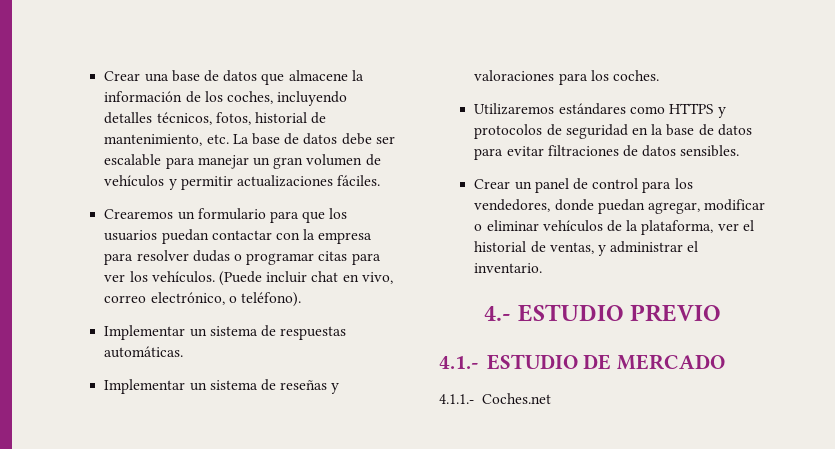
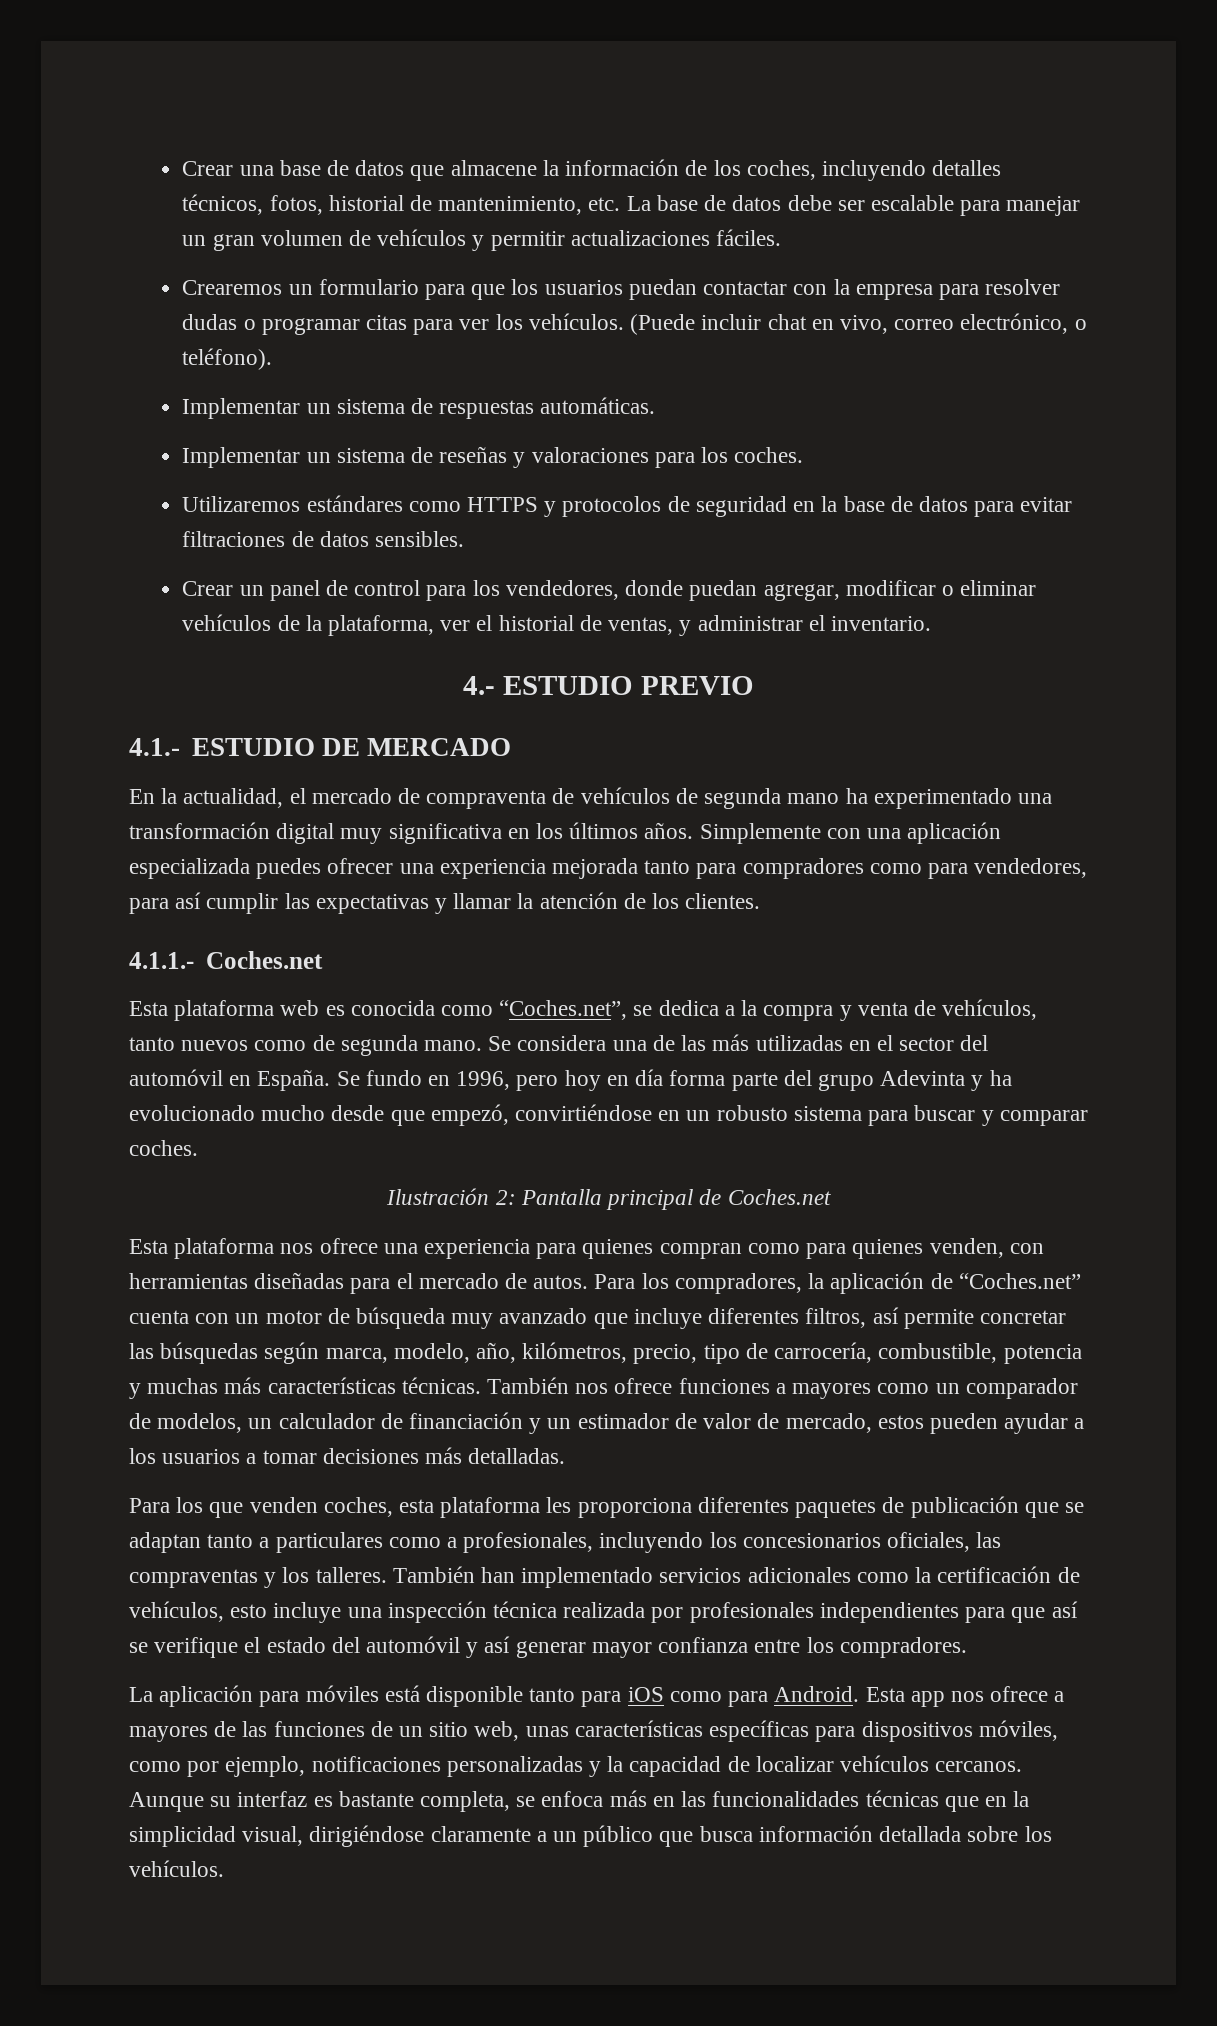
[439,393,551,404] 4.1.1.- Coches.net -> [129,787,1052,809] [129,822,1002,844] [129,858,1088,879] [129,892,761,914] [129,951,323,969] [129,999,1038,1021] [129,1034,989,1056] [129,1069,1012,1091] [129,1104,1088,1126] [129,1140,198,1156] [386,1188,831,1210] [129,1238,1044,1259] [129,1272,1081,1294] [129,1307,1066,1329] [129,1342,1082,1364] [129,1377,1078,1399] [129,1412,1085,1434] [129,1447,566,1464] [129,1496,1084,1518] [129,1532,1002,1553] [129,1566,1080,1588] [129,1601,1078,1623] [129,1636,967,1658] [129,1685,1065,1707] [129,1720,1058,1742] [129,1755,1023,1777] [129,1790,1030,1812] [129,1825,1052,1847] [129,1860,224,1877] En la actualidad, el mercado de compraventa de vehículos de segunda mano ha experimentado una transformación digital muy significativa en los últimos años. Simplemente con una aplicación especializada puedes ofrecer una experiencia mejorada tanto para compradores como para vendedores, para así cumplir las expectativas y llamar la atención de los clientes. // 4.1.1.- Coches.net // Esta plataforma web es conocida como “Coches.net”, se dedica a la compra y venta de vehículos, tanto nuevos como de segunda mano. Se considera una de las más utilizadas en el sector del automóvil en España. Se fundo en 1996, pero hoy en día forma parte del grupo Adevinta y ha evolucionado mucho desde que empezó, convirtiéndose en un robusto sistema para buscar y comparar coches. // Ilustración 2: Pantalla principal de Coches.net // Esta plataforma nos ofrece una experiencia para quienes compran como para quienes venden, con herramientas diseñadas para el mercado de autos. Para los compradores, la aplicación de “Coches.net” cuenta con un motor de búsqueda muy avanzado que incluye diferentes filtros, así permite concretar las búsquedas según marca, modelo, año, kilómetros, precio, tipo de carrocería, combustible, potencia y muchas más características técnicas. También nos ofrece funciones a mayores como un comparador de modelos, un calculador de financiación y un estimador de valor de mercado, estos pueden ayudar a los usuarios a tomar decisiones más detalladas. // Para los que venden coches, esta plataforma les proporciona diferentes paquetes de publicación que se adaptan tanto a particulares como a profesionales, incluyendo los concesionarios oficiales, las compraventas y los talleres. También han implementado servicios adicionales como la certificación de vehículos, esto incluye una inspección técnica realizada por profesionales independientes para que así se verifique el estado del automóvil y así generar mayor confianza entre los compradores. // La aplicación para móviles está disponible tanto para iOS como para Android. Esta app nos ofrece a mayores de las funciones de un sitio web, unas características específicas para dispositivos móviles, como por ejemplo, notificaciones personalizadas y la capacidad de localizar vehículos cercanos. Aunque su interfaz es bastante completa, se enfoca más en las funcionalidades técnicas que en la simplicidad visual, dirigiéndose claramente a un público que busca información detallada sobre los vehículos.

